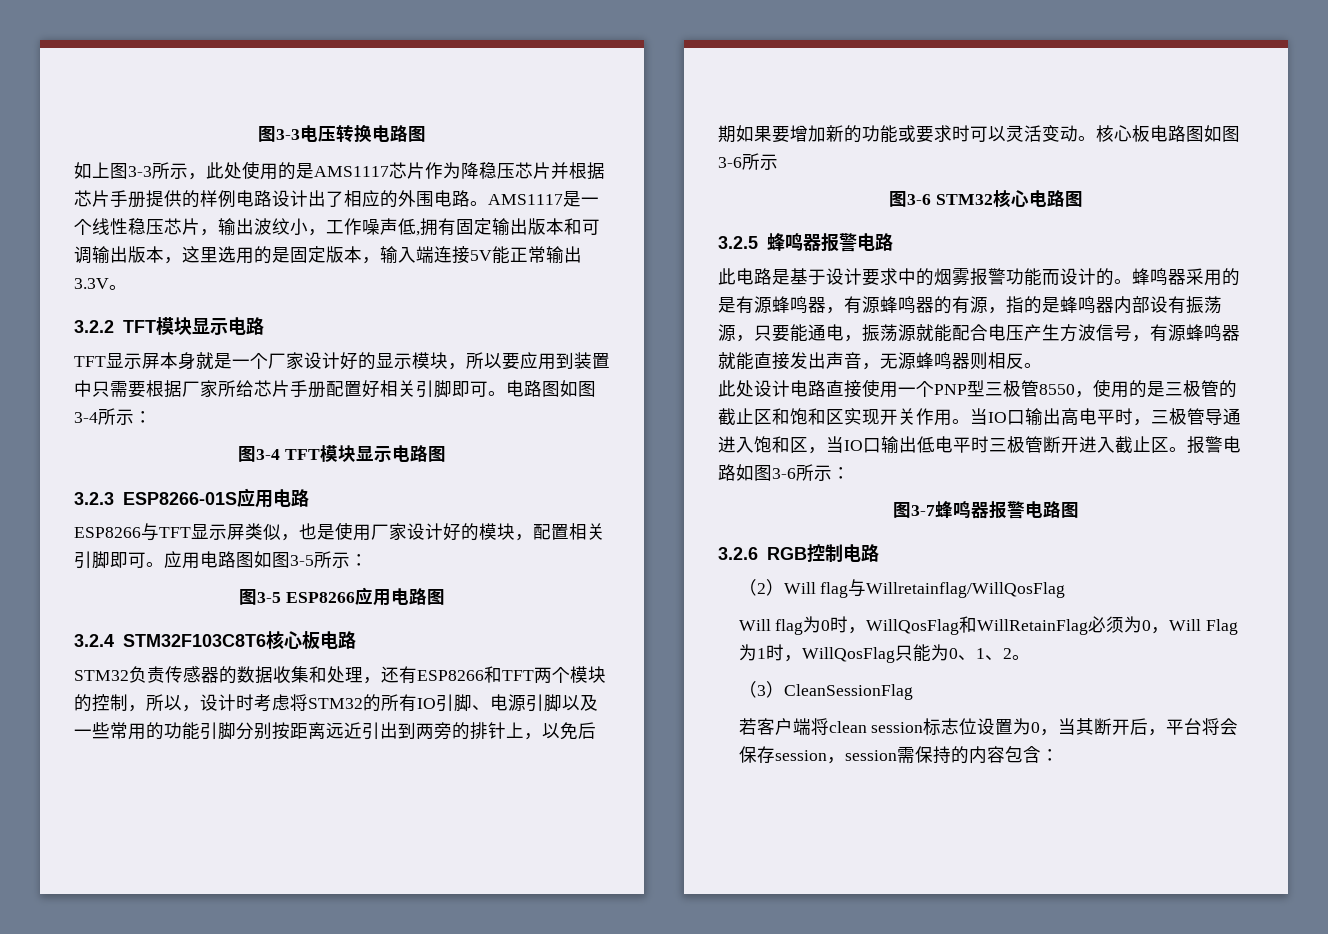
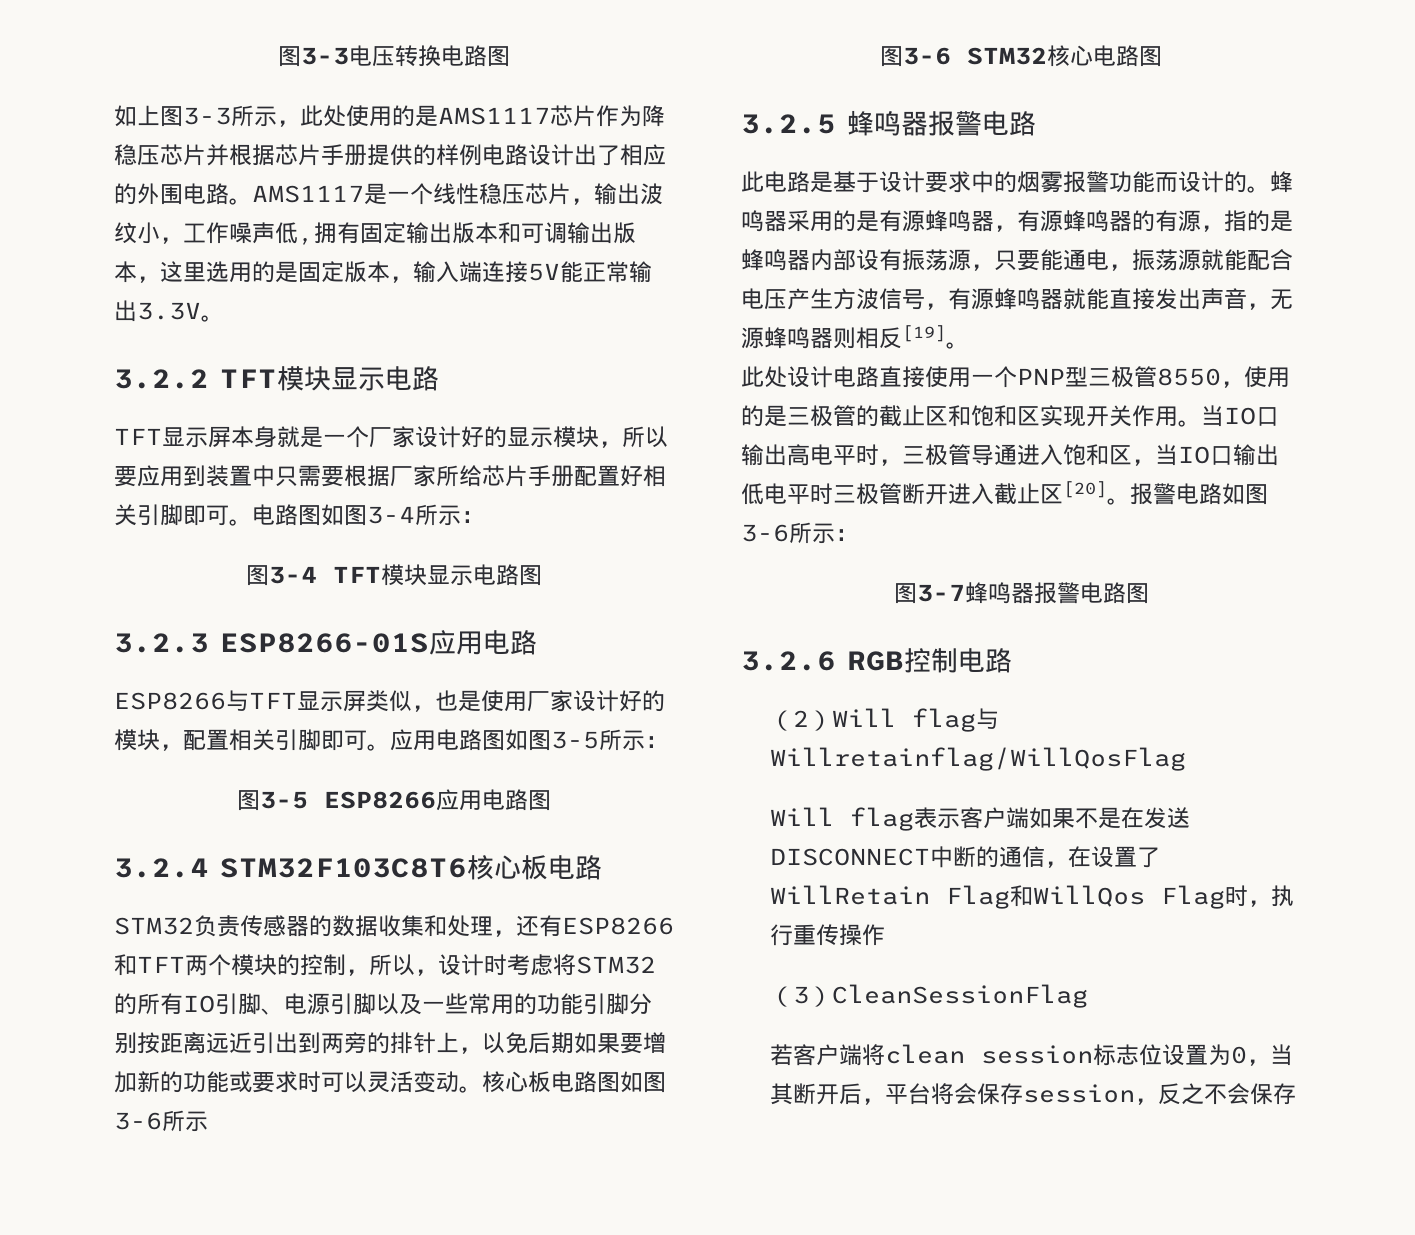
(1024, 361) none -> [902,325,946,342] [19]
(1169, 445) none -> [1063,481,1107,498] [20]
[803,616,1239,635] [738,644,1030,663] 为0时，WillQosFlag和WillRetainFlag必须为0，Will Flag为1时，WillQosFlag只能为0、1、2。 -> [913,807,1190,829] [769,846,1160,868] [769,885,1294,909] [769,924,885,946] 表示客户端如果不是在发送DISCONNECT中断的通信，在设置了WillRetain Flag和WillQos Flag时，执行重传操作
[844,746,1059,764] session需保持的内容包含： -> [1157,1083,1296,1105] 反之不会保存

